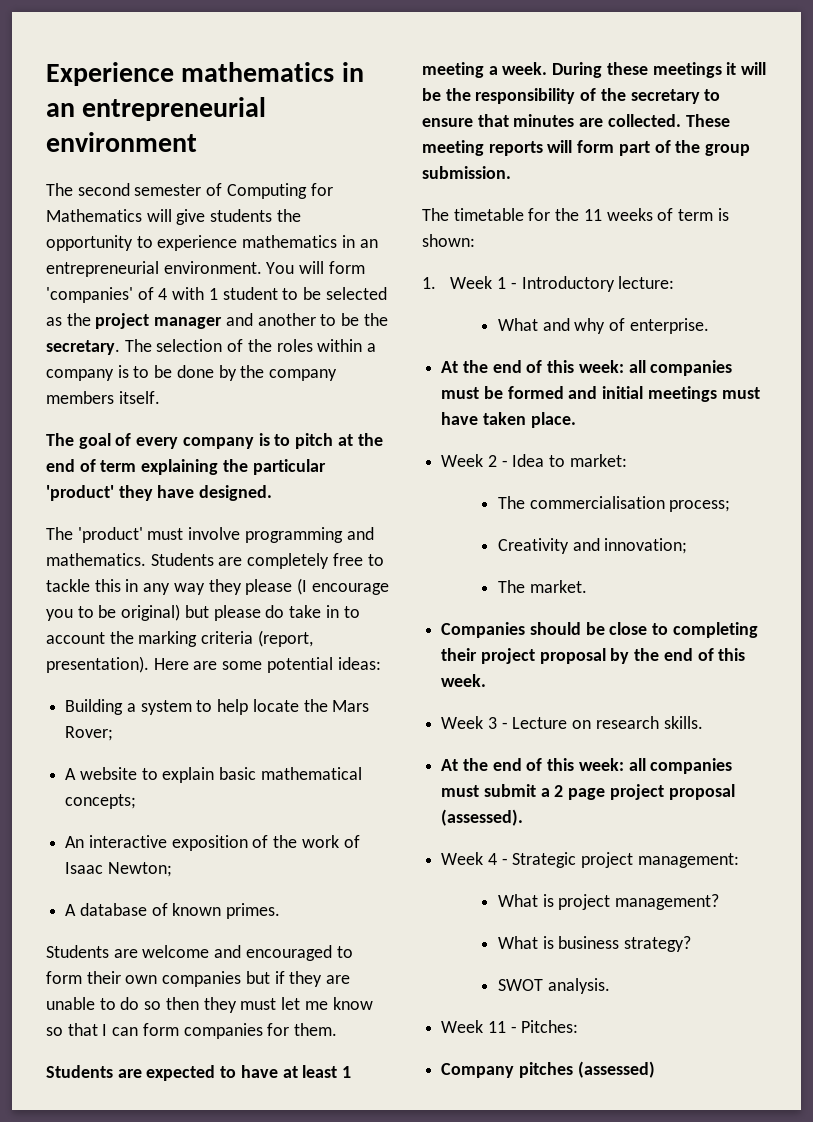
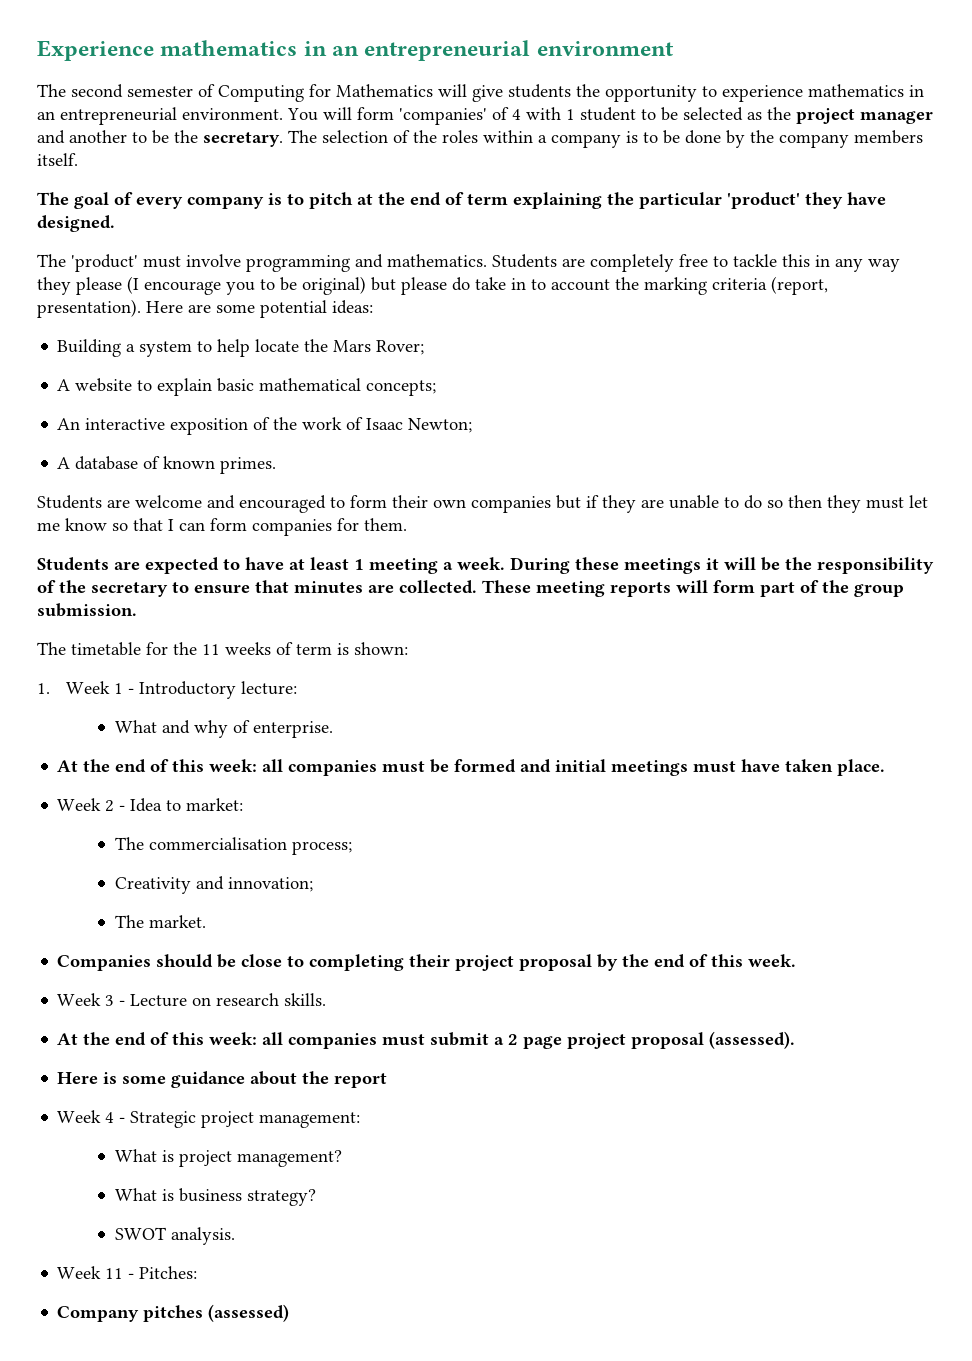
(524, 817) none -> [57,1071,388,1088] // Here is some guidance about the report

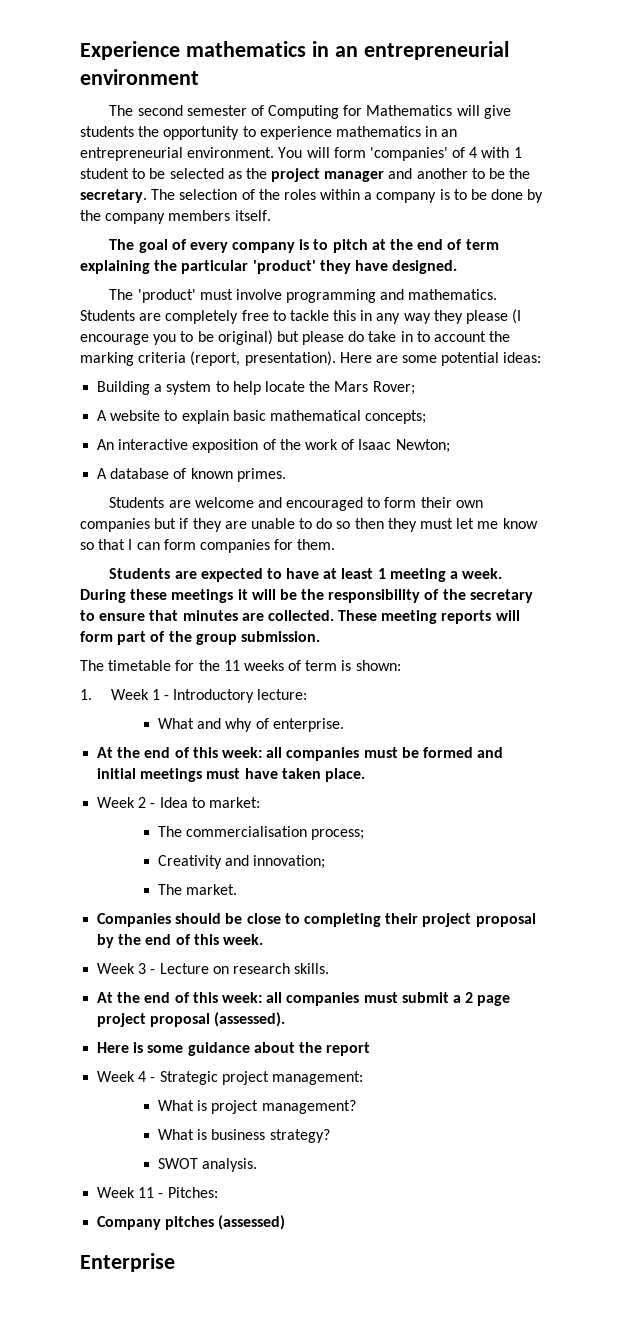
(290, 1313) none -> [80,1253,175,1272] // Enterprise

